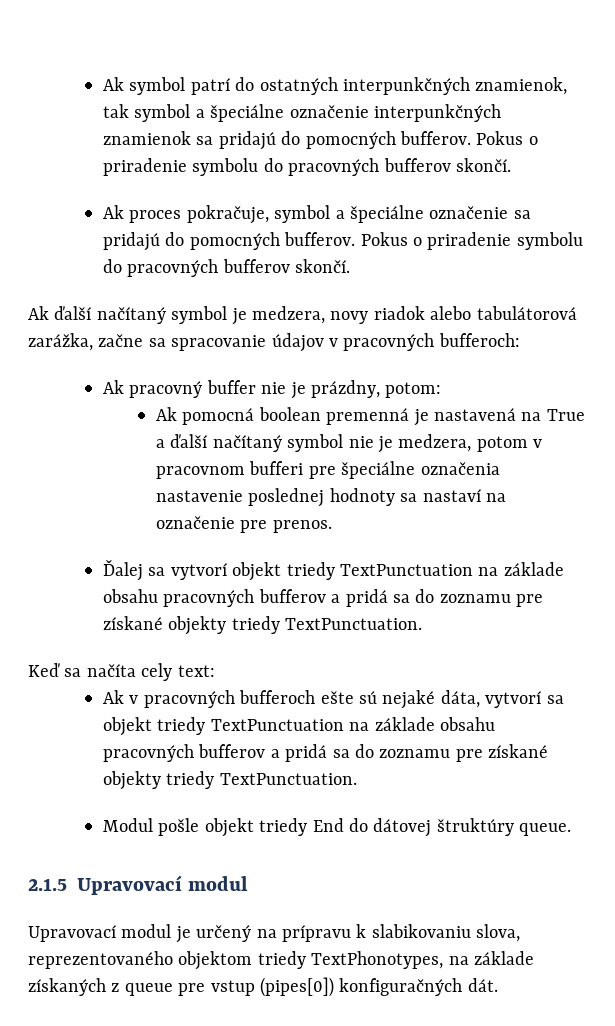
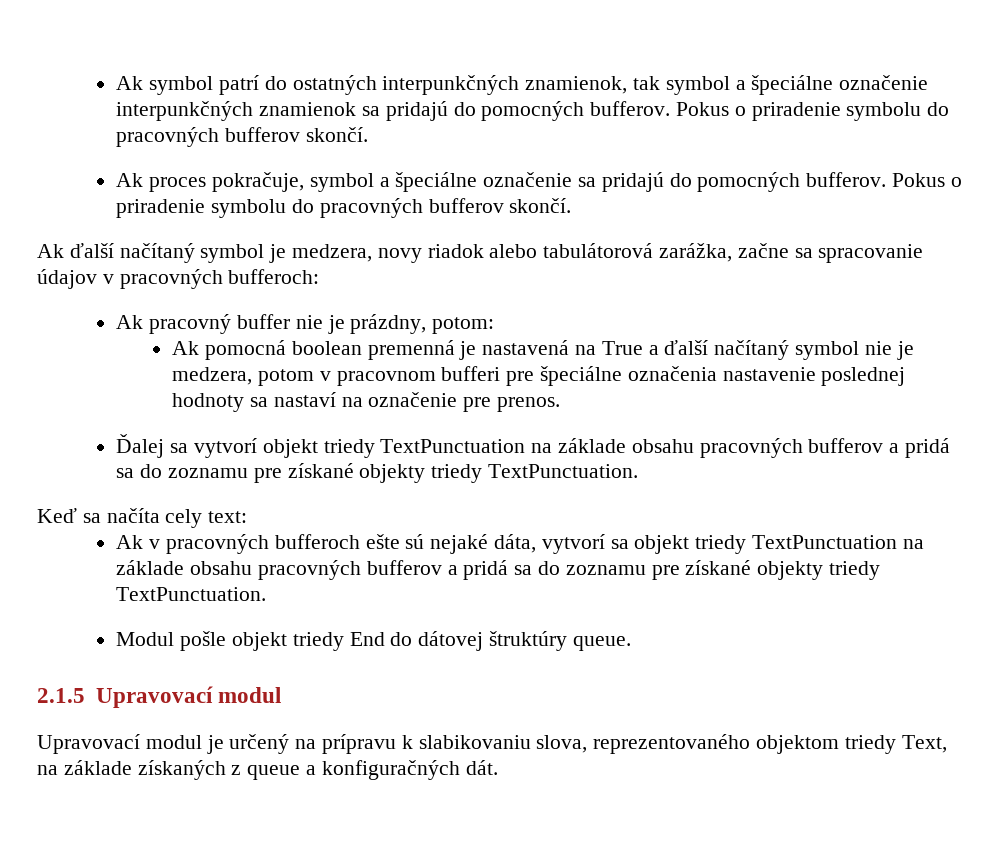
[311,951,444,969] TextPhonotypes, -> [901,735,947,753] Text,
[178,977,334,997] pre vstup (pipes[0]) -> [306,765,317,775] a

